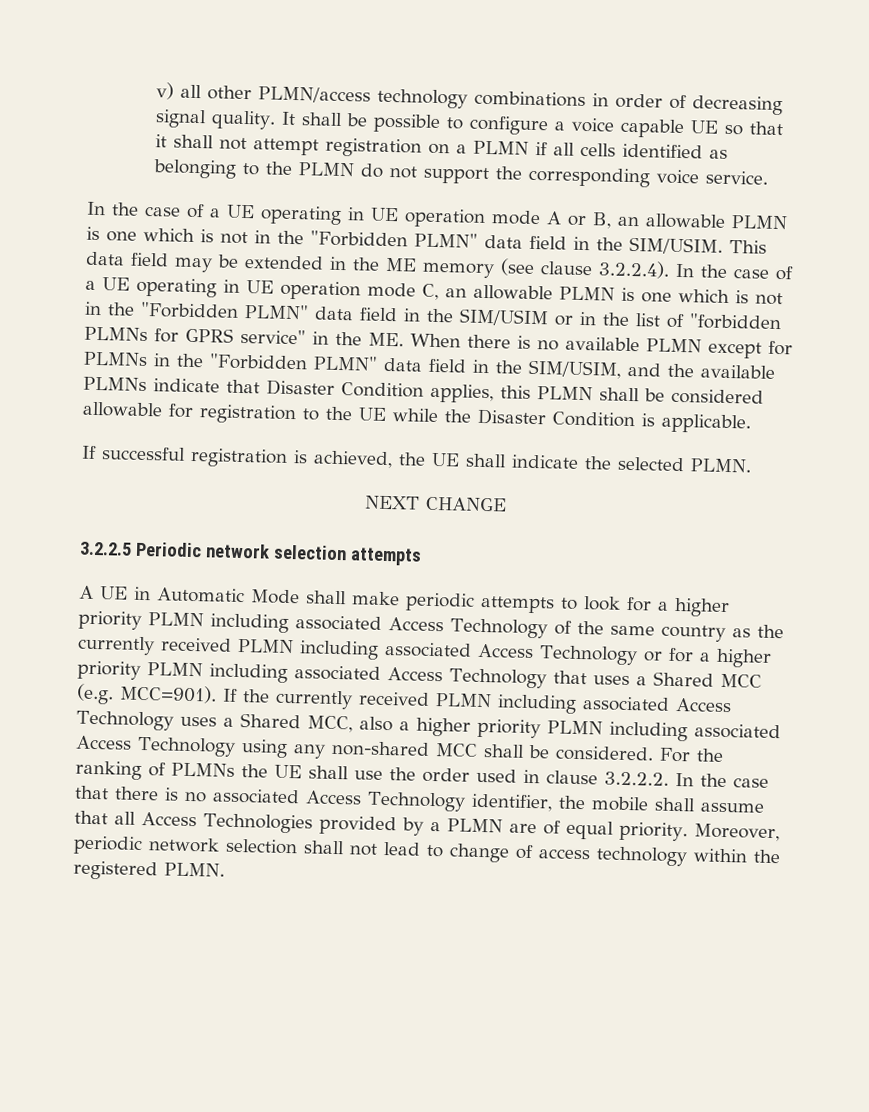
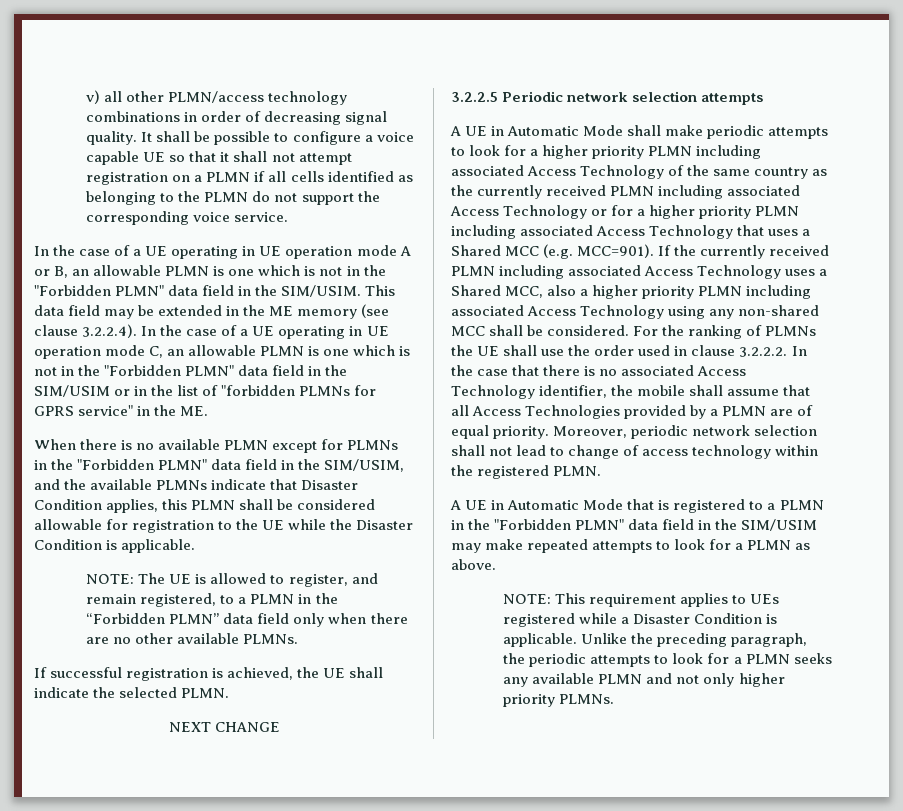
(404, 339) none -> (209, 411) //
(751, 423) none -> [86,573,378,587] [86,593,338,607] [86,613,408,627] [86,633,299,644] // NOTE: The UE is allowed to register, and remain registered, to a PLMN in the “Forbidden PLMN” data field only when there are no other available PLMNs.
(225, 869) none -> [450,499,824,513] [451,519,818,531] [451,539,811,553] [451,559,496,570] [503,593,780,607] [503,613,778,627] [503,633,808,647] [503,653,832,667] [503,673,785,687] [503,694,615,707] // A UE in Automatic Mode that is registered to a PLMN in the "Forbidden PLMN" data field in the SIM/USIM may make repeated attempts to look for a PLMN as above. // NOTE: This requirement applies to UEs registered while a Disaster Condition is applicable. Unlike the preceding paragraph, the periodic attempts to look for a PLMN seeks any available PLMN and not only higher priority PLMNs.

